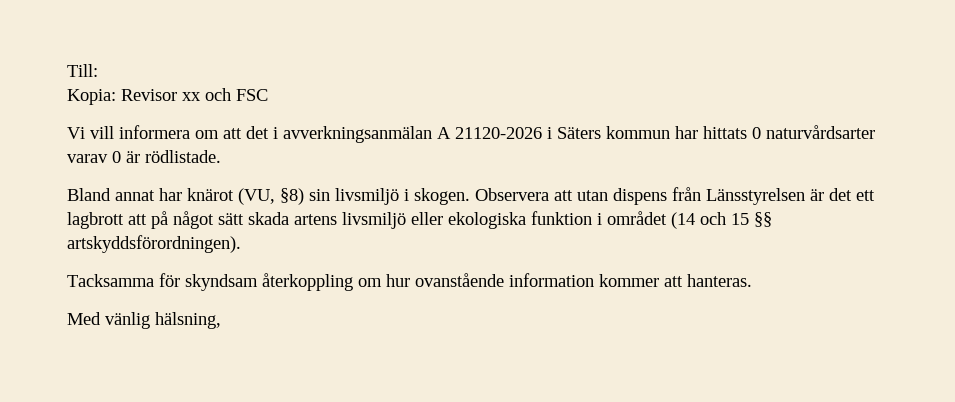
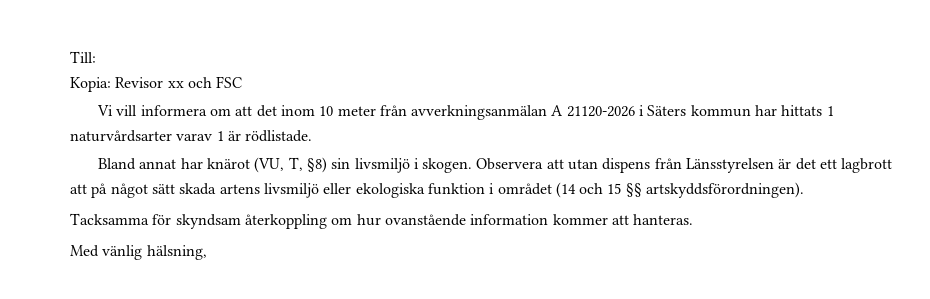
[273,127,278,139] i -> [280,105,407,116] inom 10 meter från
[752,127,761,139] 0 -> [826,106,834,116] 1
[112,151,121,163] 0 -> [216,131,224,141] 1
(275, 196) none -> [288,157,303,171] T,

